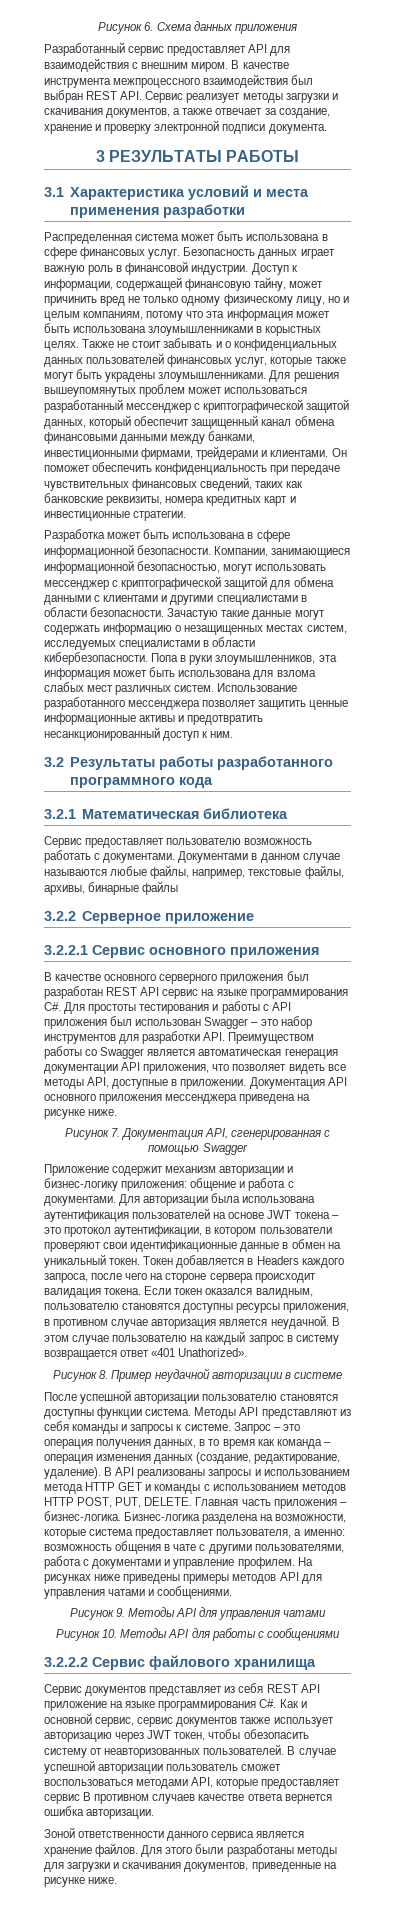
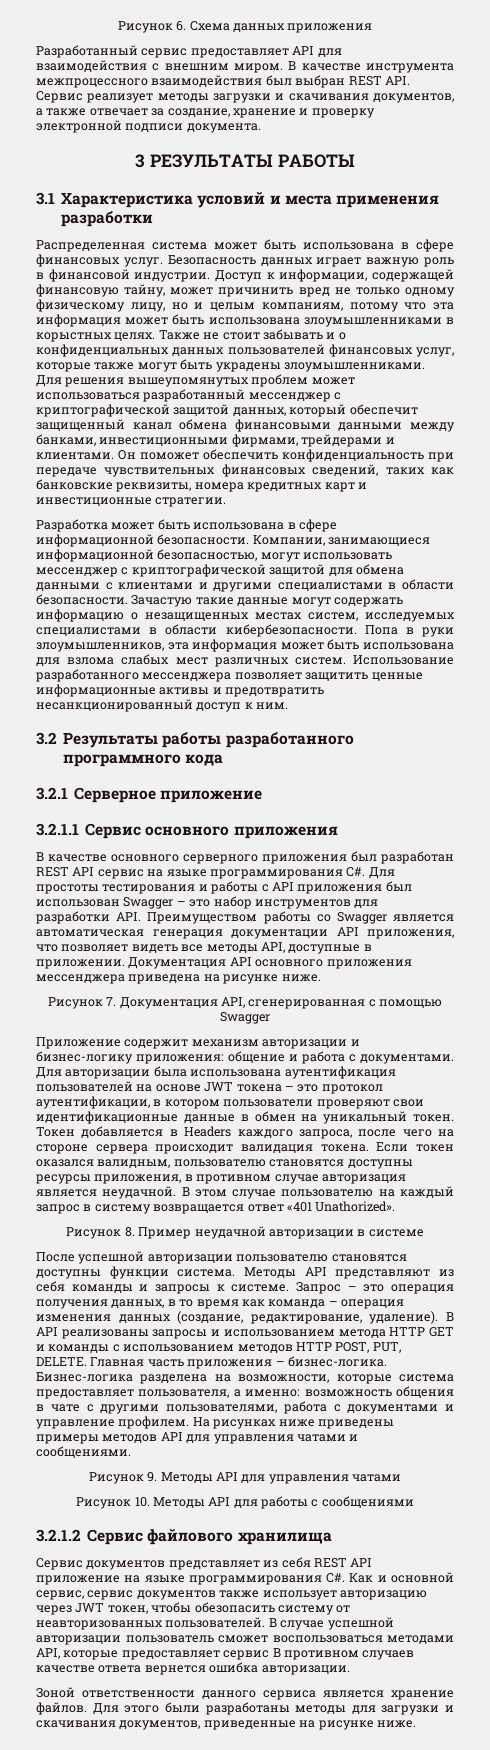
[81,808,288,819] [44,836,313,848] [44,850,340,863] [44,865,344,879] [44,881,179,895] [44,911,76,921] Математическая библиотека // Сервис предоставляет пользователю возможность работать с документами. Документами в данном случае называются любые файлы, например, текстовые файлы, архивы, бинарные файлы // 3.2.2 -> (68, 793) none
[44,945,88,955] 3.2.2.1 -> [36,823,79,836] 3.2.1.1
[44,1657,88,1667] 3.2.2.2 -> [36,1529,81,1542] 3.2.1.2

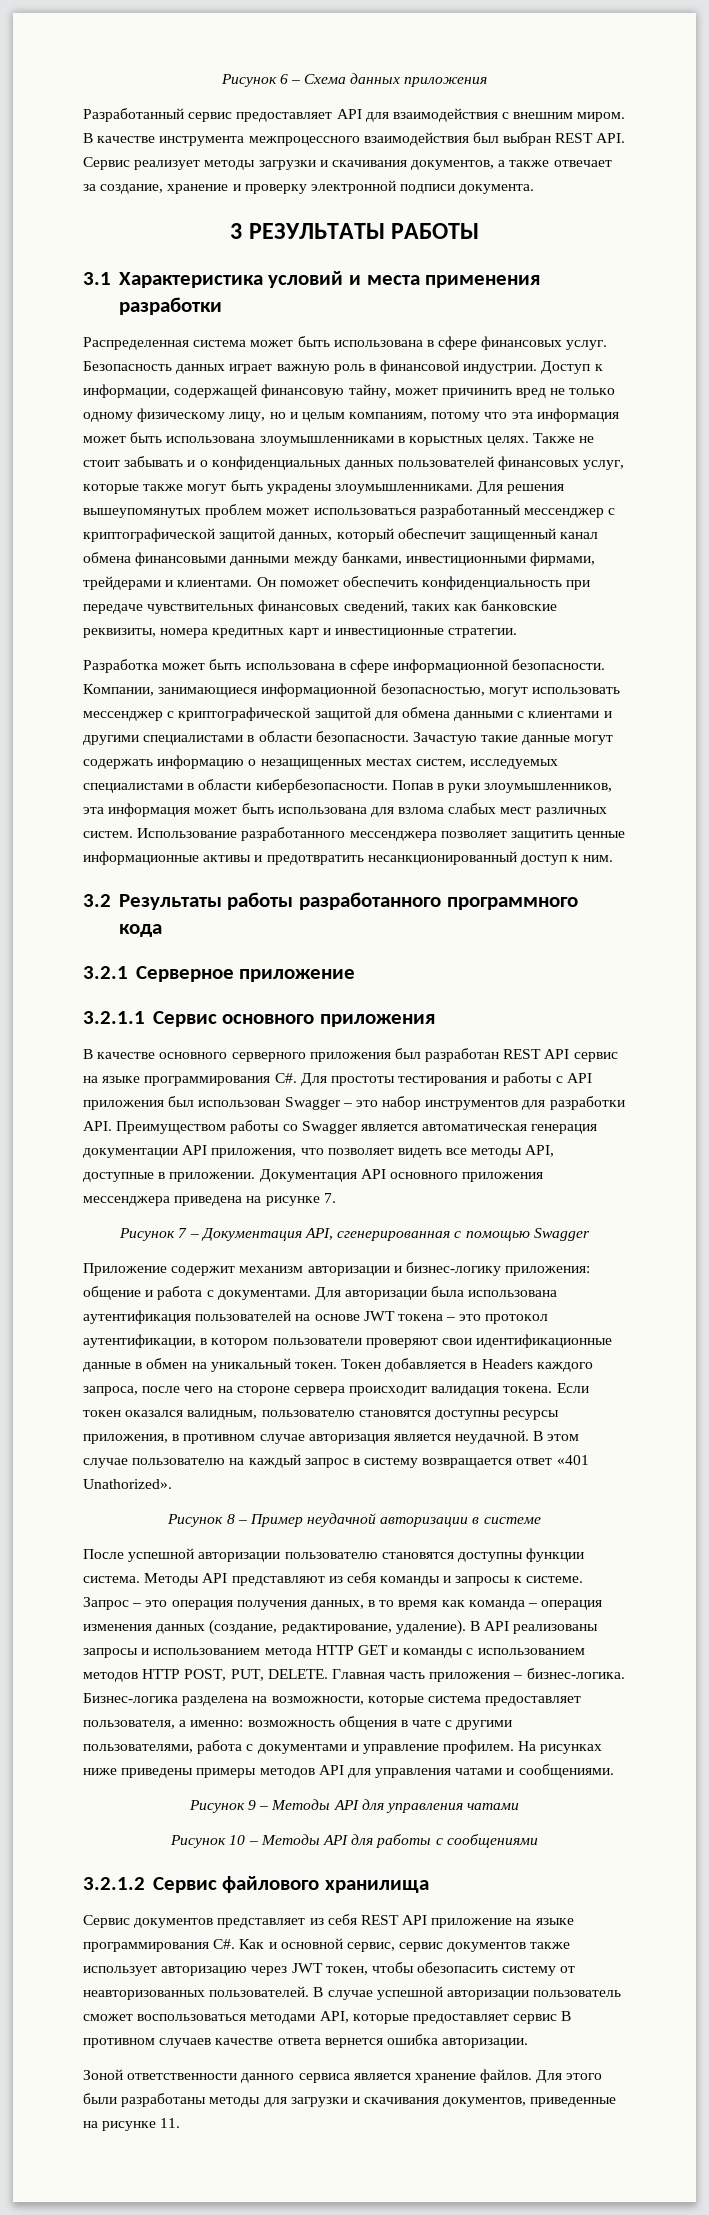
[117,21,187,33] Рисунок 6. -> [220,74,300,87] Рисунок 6 –
[364,625,398,635] Попа -> [391,780,433,790] Попав
[281,974,321,982] [47,997,117,1009] ниже. // Рисунок 7. -> [323,1193,336,1203] [119,1228,199,1241] 7. // Рисунок 7 –
[124,1227,135,1237] 8. -> [226,1514,247,1524] 8 –
[147,1472,158,1482] 9. -> [248,1800,269,1810] 9 –
[134,1497,150,1507] 10. -> [229,1835,258,1845] 10 –
[376,1720,416,1728] ниже. -> [160,2118,181,2128] 11.

